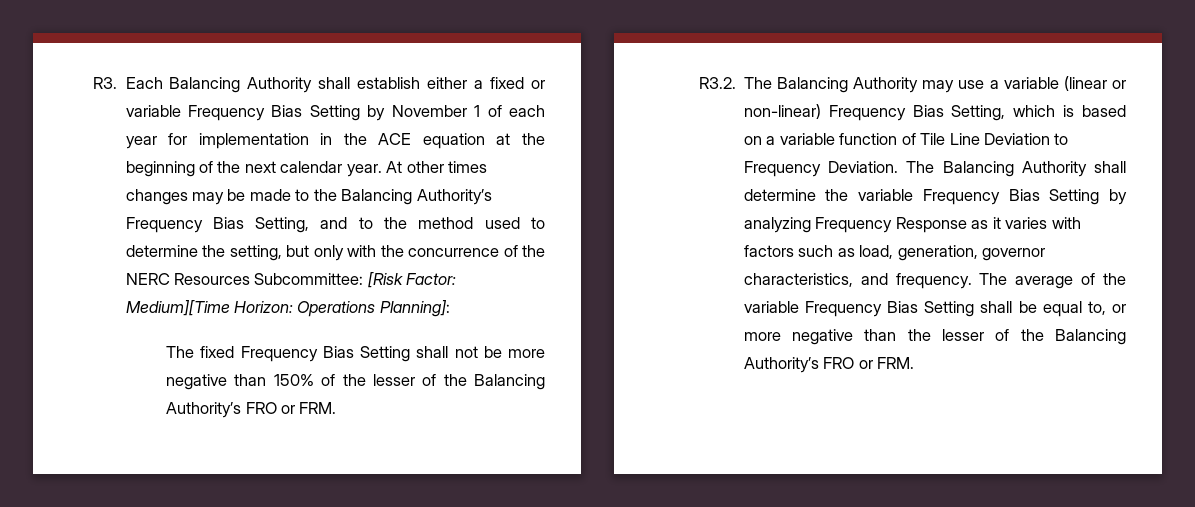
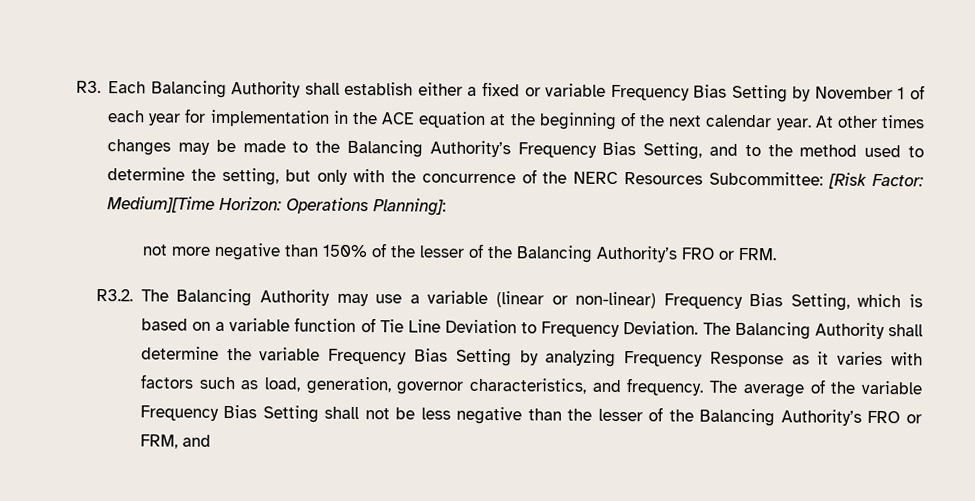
[166,346,502,362] The fixed Frequency Bias Setting shall not be -> [141,244,168,256] not
[920,133,946,145] Tile -> [379,319,404,333] Tie
[1018,301,1126,317] [743,332,781,341] be equal to, or more -> [364,407,451,420] not be less
[877,357,915,369] FRM. -> [139,434,211,449] FRM, and

